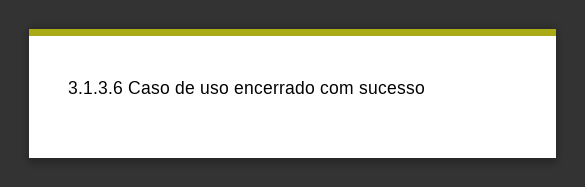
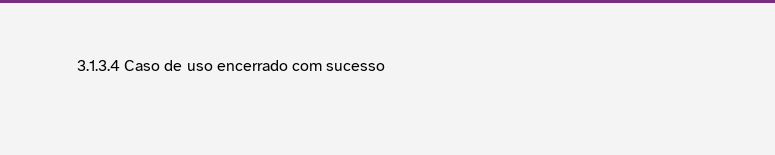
[68,81,123,94] 3.1.3.6 -> [77,60,120,71] 3.1.3.4

